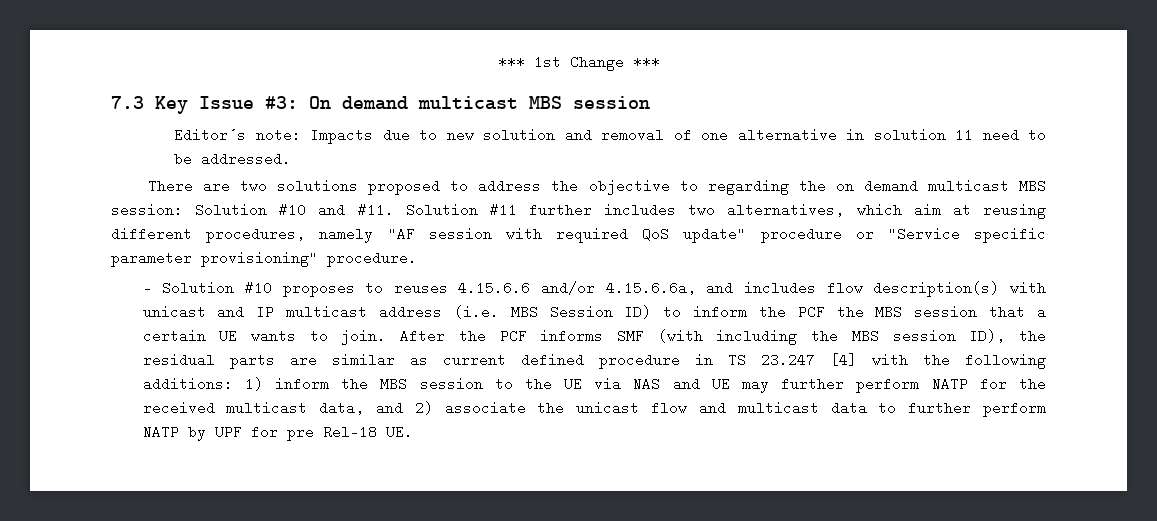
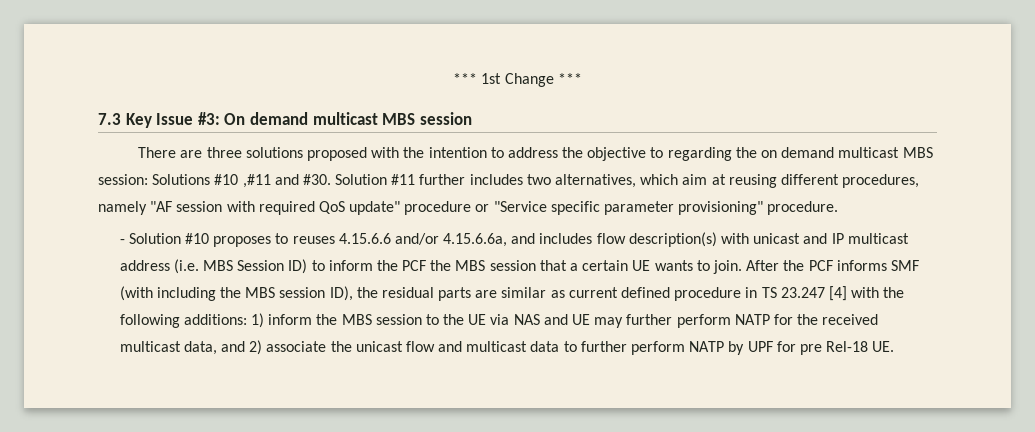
[174,128,1046,144] [174,152,292,166] // Editor´s note: Impacts due to new solution and removal of one alternative in solution 11 need to be addressed. -> (472, 118) none
[240,181,268,191] two -> [206,147,242,158] three
(441, 187) none -> [371,147,487,158] with the intention
[195,203,394,217] Solution #10 and #11. -> [152,174,331,188] Solutions #10 ,#11 and #30.

